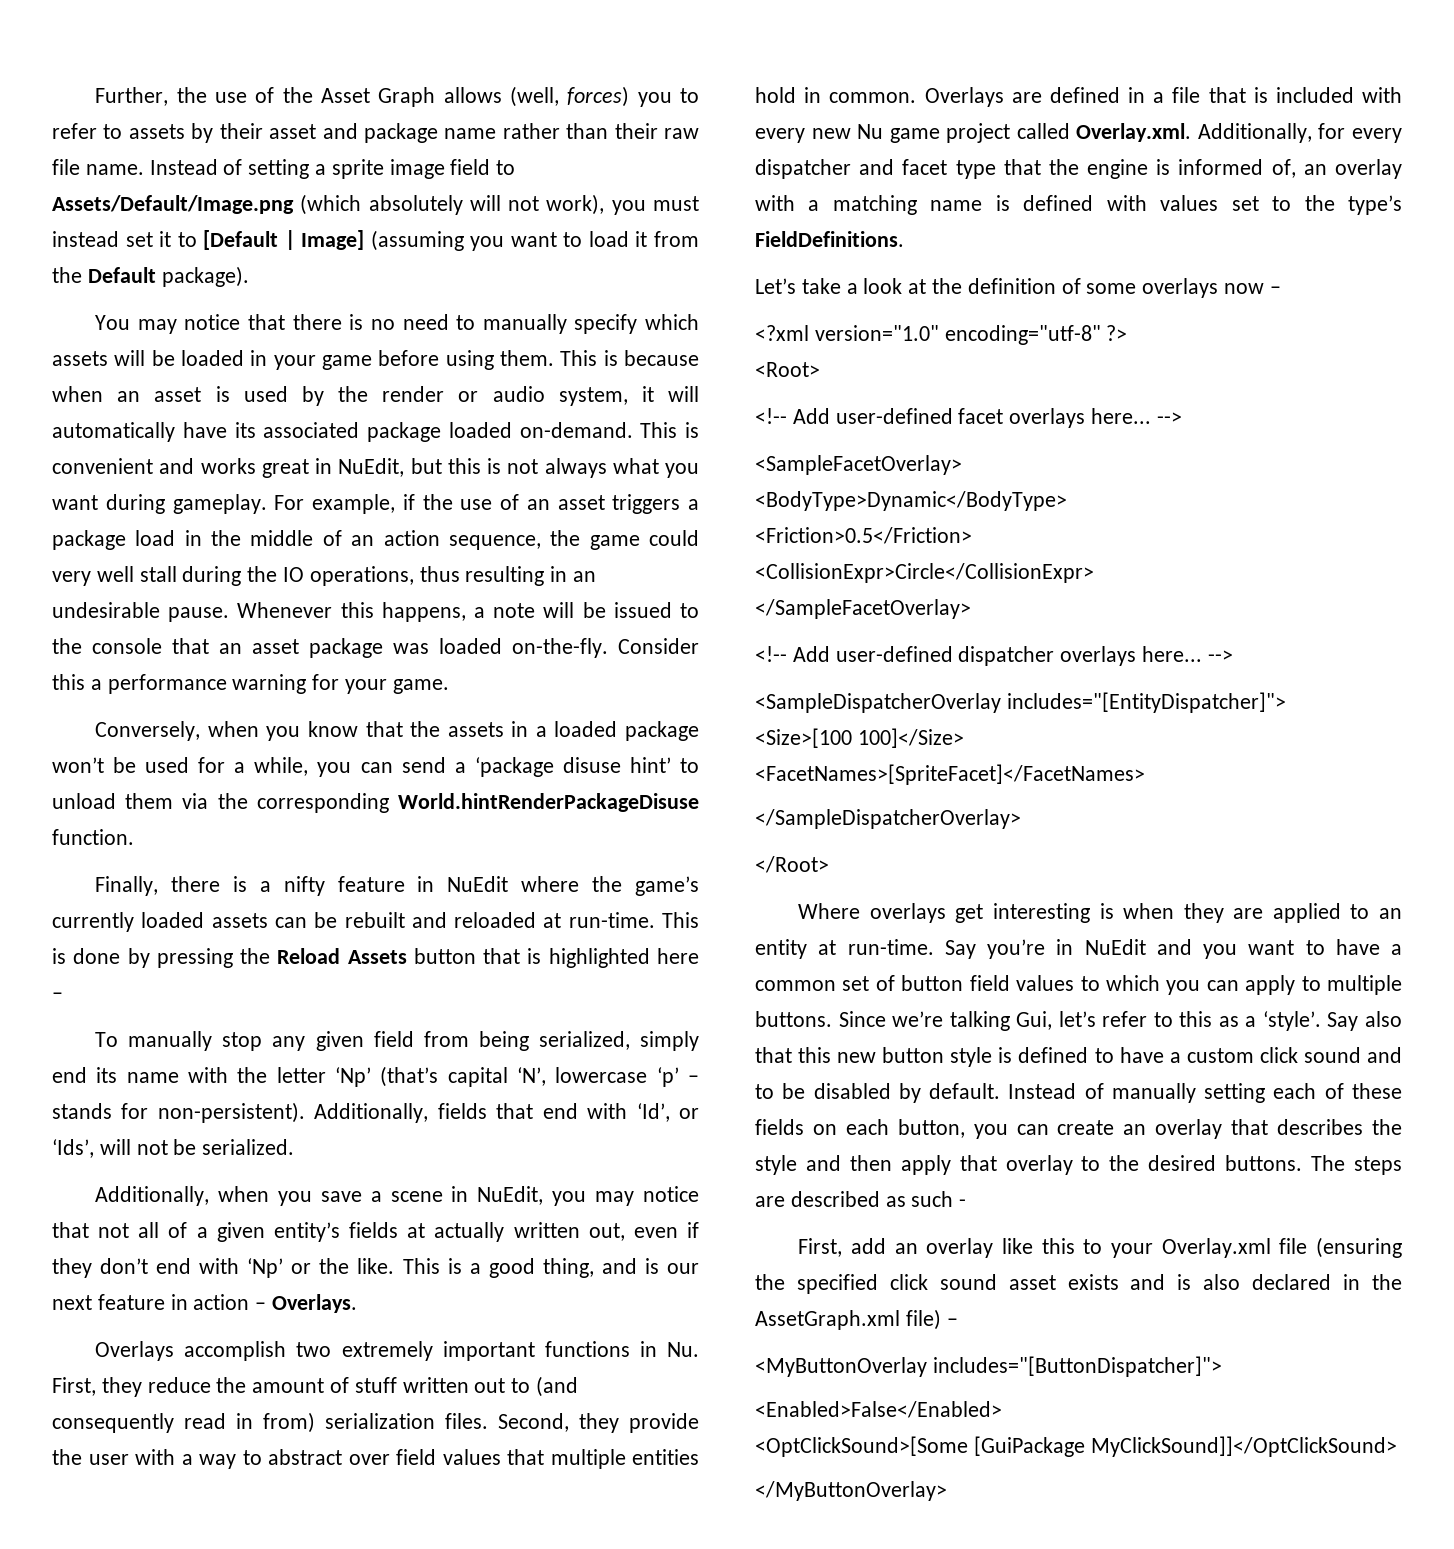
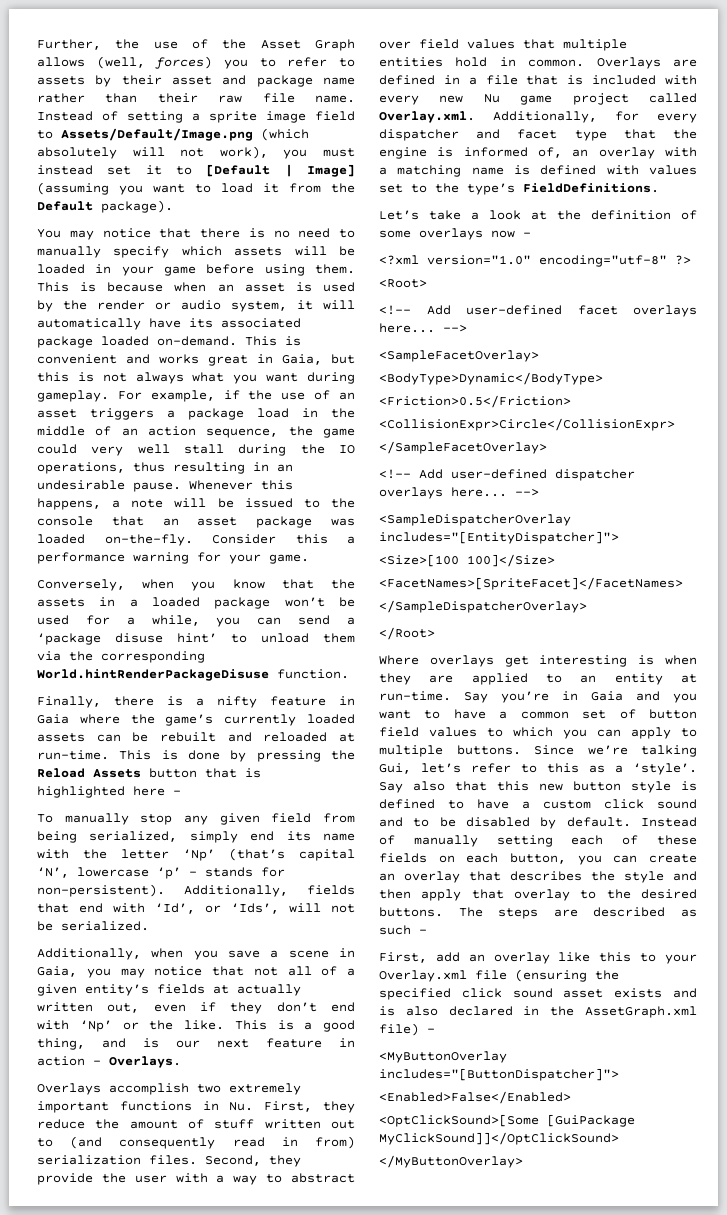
[338,458,405,477] NuEdit, -> [282,354,322,365] Gaia,
[447,876,509,892] NuEdit -> [37,714,69,724] Gaia
[477,1186,544,1205] NuEdit, -> [37,966,77,977] Gaia,
[1084,939,1146,955] NuEdit -> [591,691,623,701] Gaia

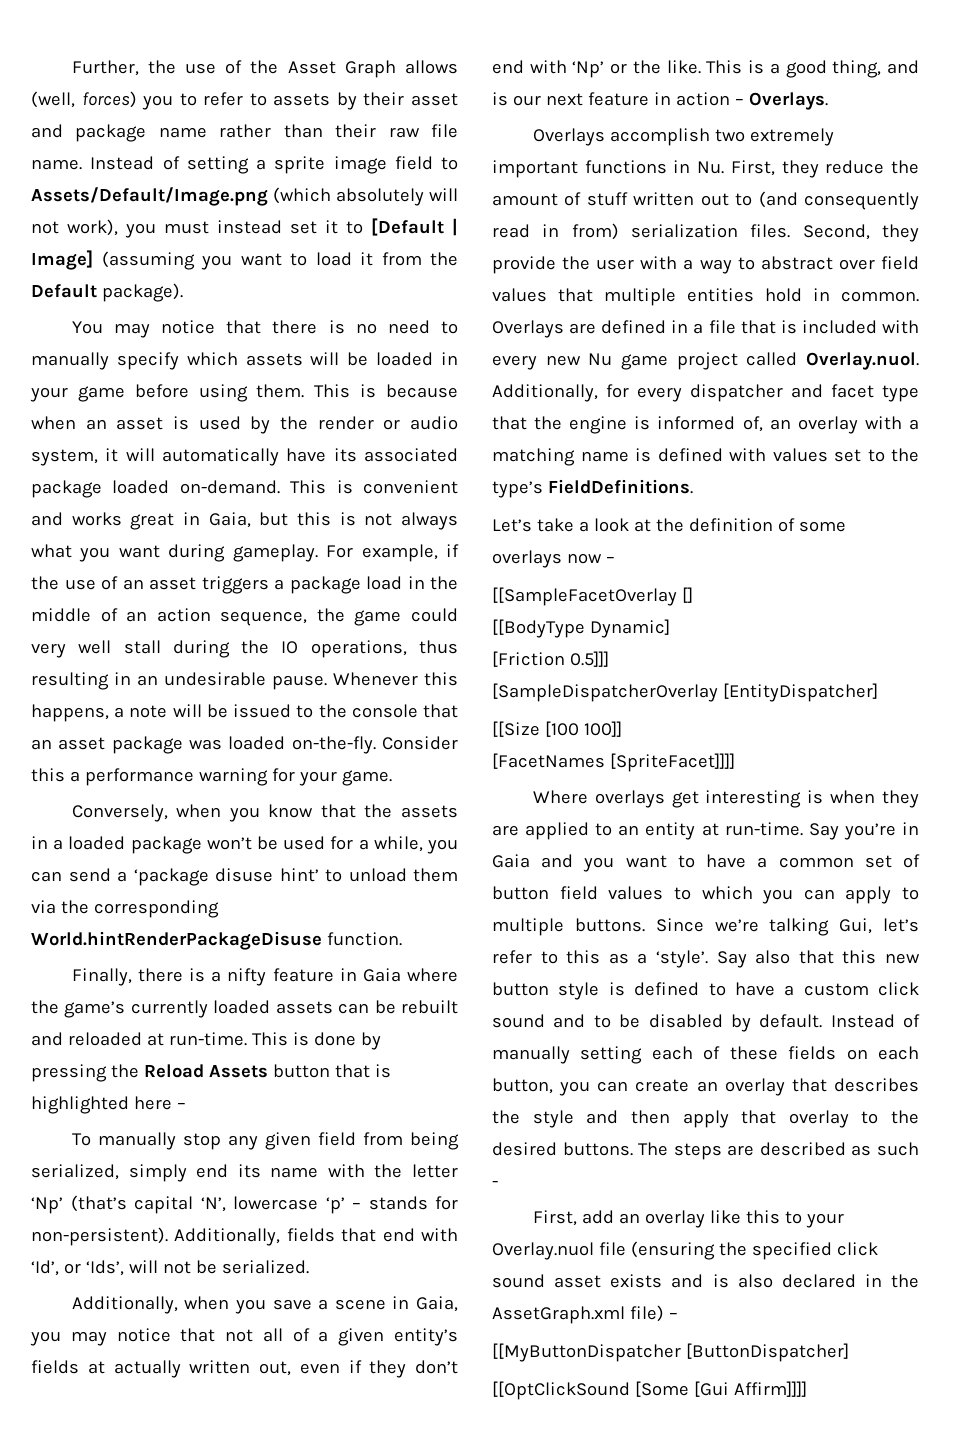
[379,111,475,123] Overlay.xml. -> [806,352,919,370] Overlay.nuol.
[379,255,691,267] [379,279,427,288] [379,305,697,317] [379,323,467,333] [379,350,539,362] [379,372,603,385] [379,395,571,408] [379,418,675,431] [379,441,547,454] [379,469,635,481] [379,487,539,499] [379,514,571,526] [379,531,619,544] [379,554,555,567] [379,577,683,590] [379,600,587,613] [379,627,435,640] <?xml version="1.0" encoding="utf-8" ?> // <Root> // <!-- Add user-defined facet overlays here... --> // <SampleFacetOverlay> // <BodyType>Dynamic</BodyType> // <Friction>0.5</Friction> // <CollisionExpr>Circle</CollisionExpr> // </SampleFacetOverlay> // <!-- Add user-defined dispatcher overlays here... --> // <SampleDispatcherOverlay includes="[EntityDispatcher]"> // <Size>[100 100]</Size> // <FacetNames>[SpriteFacet]</FacetNames> // </SampleDispatcherOverlay> // </Root> -> [492,587,693,606] [492,619,670,638] [492,651,609,667] [492,683,878,702] [492,721,622,737] [492,753,735,772] [[SampleFacetOverlay [] // [[BodyType Dynamic] // [Friction 0.5]]] // [SampleDispatcherOverlay [EntityDispatcher] // [[Size [100 100]] // [FacetNames [SpriteFacet]]]]
[379,970,467,982] Overlay.xml -> [492,1242,594,1260] Overlay.nuol
[379,1051,507,1063] [379,1068,619,1081] [379,1091,571,1104] [379,1114,635,1127] [379,1132,619,1145] [379,1155,523,1168] <MyButtonOverlay includes="[ButtonDispatcher]"> // <Enabled>False</Enabled> // <OptClickSound>[Some [GuiPackage MyClickSound]]</OptClickSound> // </MyButtonOverlay> -> [492,1343,849,1362] [492,1381,807,1400] [[MyButtonDispatcher [ButtonDispatcher] // [[OptClickSound [Some [Gui Affirm]]]]

